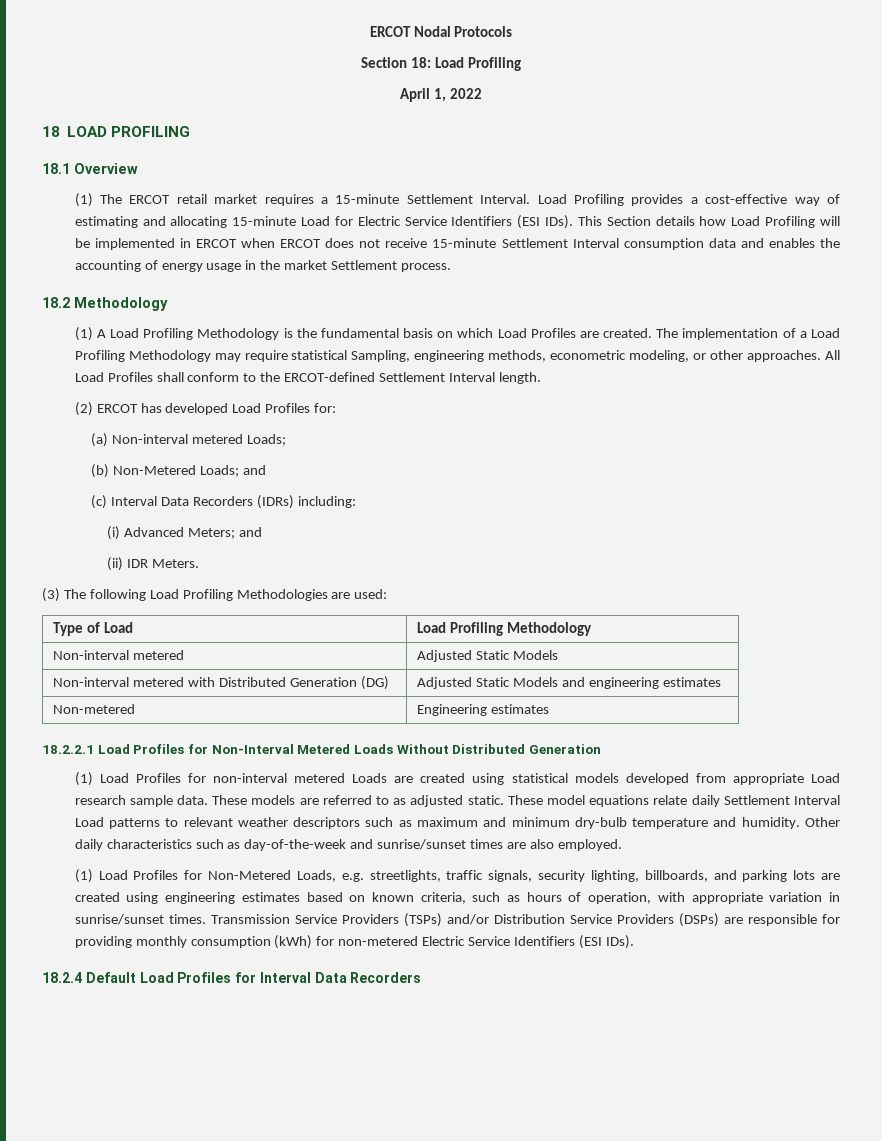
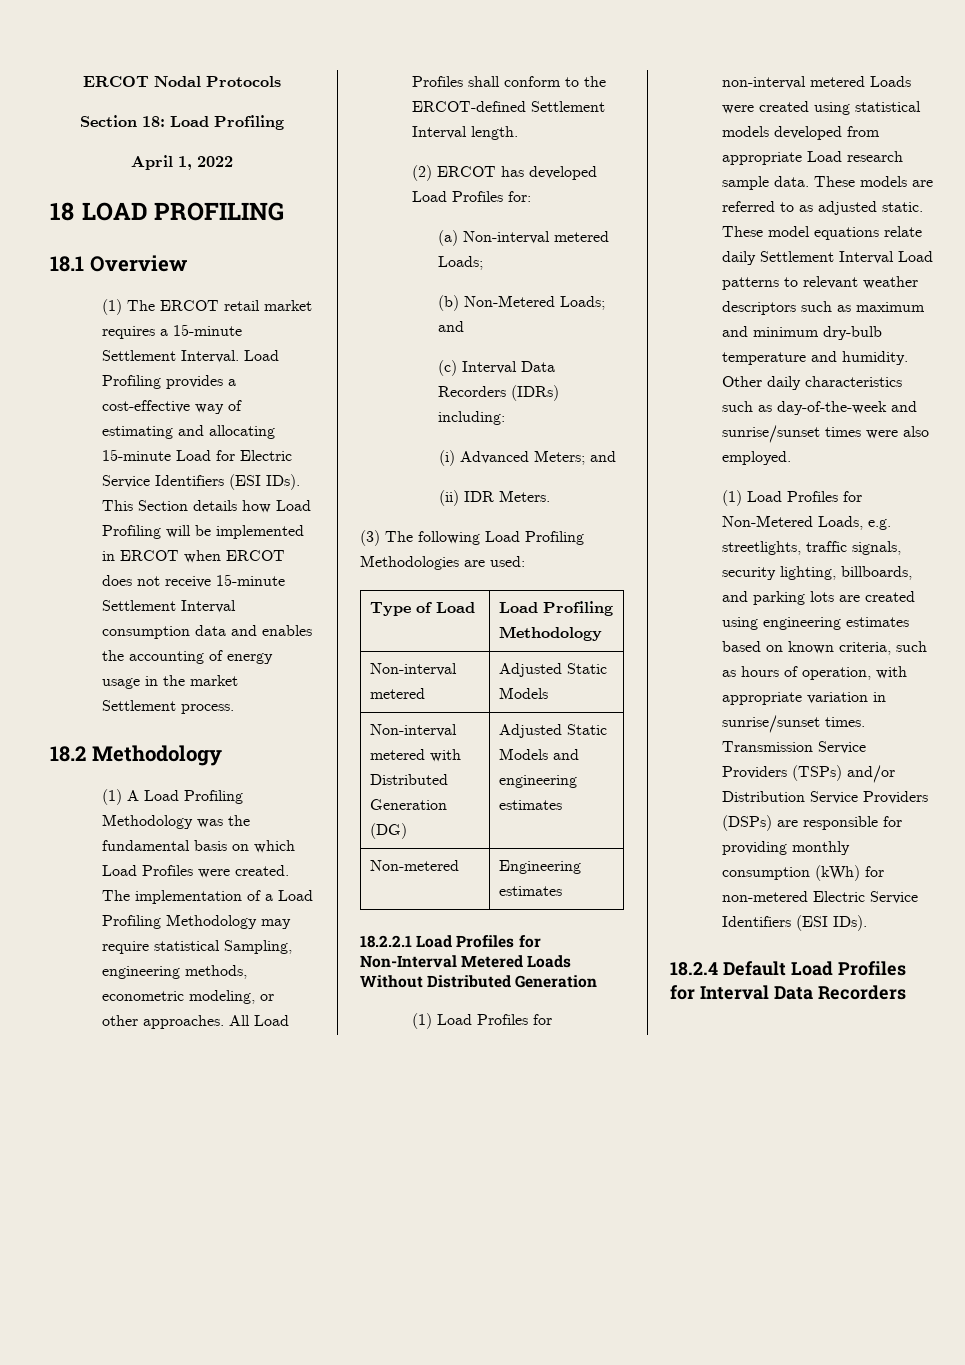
[283,328,293,338] is -> [196,819,223,828] was
[579,331,599,338] are -> [197,869,230,878] were
[394,776,414,783] are -> [721,105,754,114] were
[507,842,527,849] are -> [865,430,898,439] were

